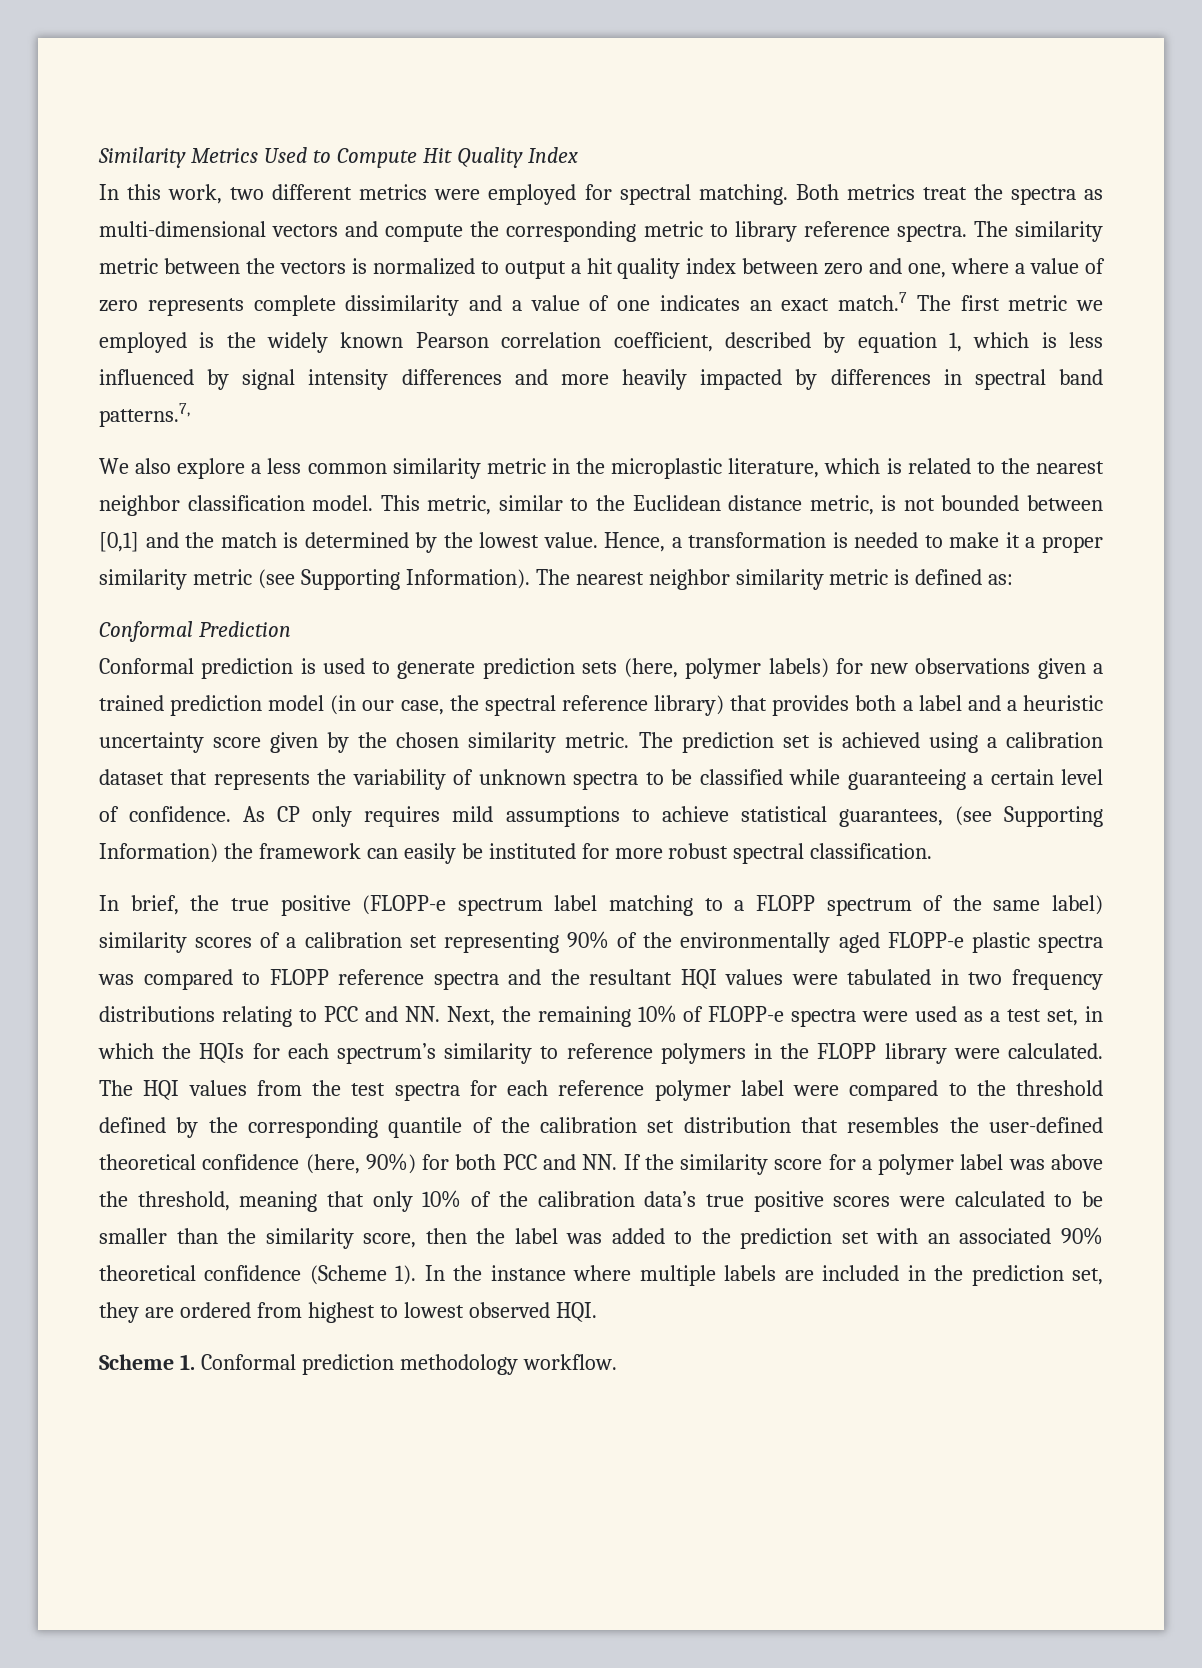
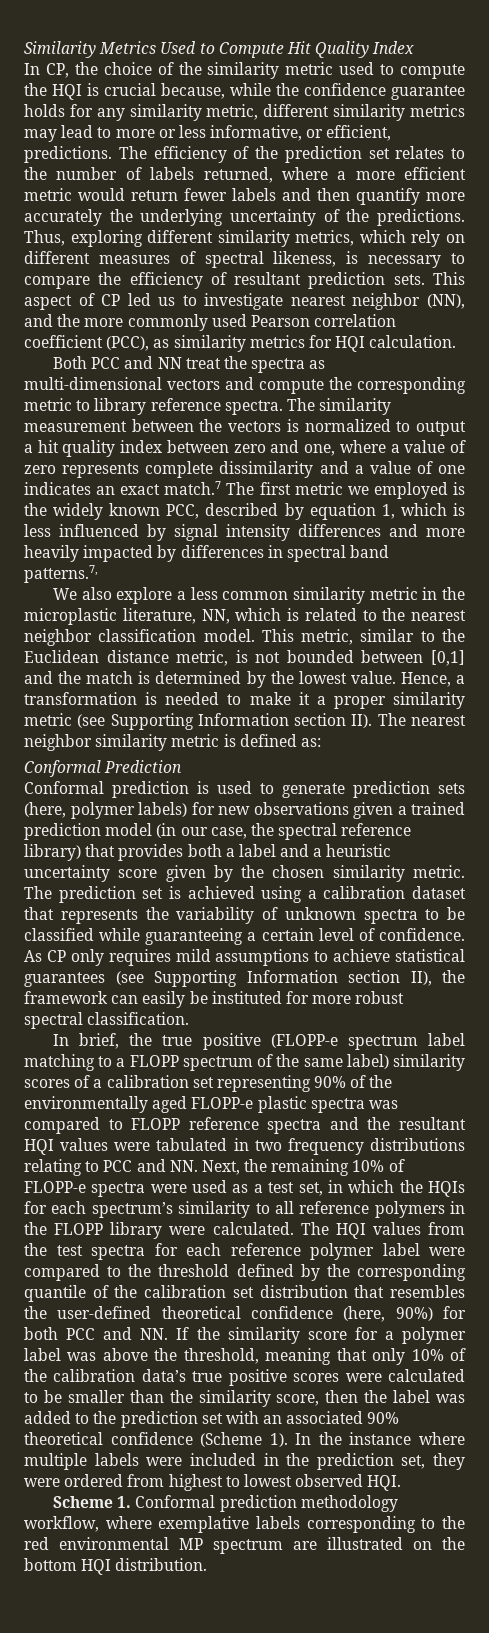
[127,184,915,205] this work, two different metrics were employed for spectral matching. Both metrics -> [45,62,465,79] [24,83,465,100] [24,104,465,121] [24,125,392,142] [24,146,465,163] [24,167,466,183] [24,188,465,205] [24,209,466,226] [24,230,465,247] [24,251,465,268] [24,272,465,289] [24,293,465,310] [24,314,397,331] [24,335,457,352] [53,356,182,369] CP, the choice of the similarity metric used to compute the HQI is crucial because, while the confidence guarantee holds for any similarity metric, different similarity metrics may lead to more or less informative, or efficient, predictions. The efficiency of the prediction set relates to the number of labels returned, where a more efficient metric would return fewer labels and then quantify more accurately the underlying uncertainty of the predictions. Thus, exploring different similarity metrics, which rely on different measures of spectral likeness, is necessary to compare the efficiency of resultant prediction sets. This aspect of CP led us to investigate nearest neighbor (NN), and the more commonly used Pearson correlation coefficient (PCC), as similarity metrics for HQI calculation. // Both PCC and NN
[99,258,158,274] metric -> [24,421,127,432] measurement
[415,332,713,352] Pearson correlation coefficient, -> [166,504,200,519] PCC,
(820, 468) none -> [201,609,230,624] NN,
[405,569,530,589] Information). -> [197,713,373,728] Information section II).
[838,806,1103,827] [99,843,218,863] guarantees, (see Supporting Information) -> [24,970,432,987] guarantees (see Supporting Information section II),
(559, 1052) none -> [274,1201,294,1214] all
[784,1270,814,1281] are -> [146,1457,183,1466] were
[144,1307,174,1318] are -> [24,1478,60,1487] were
[522,1354,617,1370] workflow. -> [24,1516,466,1533] [24,1537,465,1554] [24,1558,208,1575] workflow, where exemplative labels corresponding to the red environmental MP spectrum are illustrated on the bottom HQI distribution.

